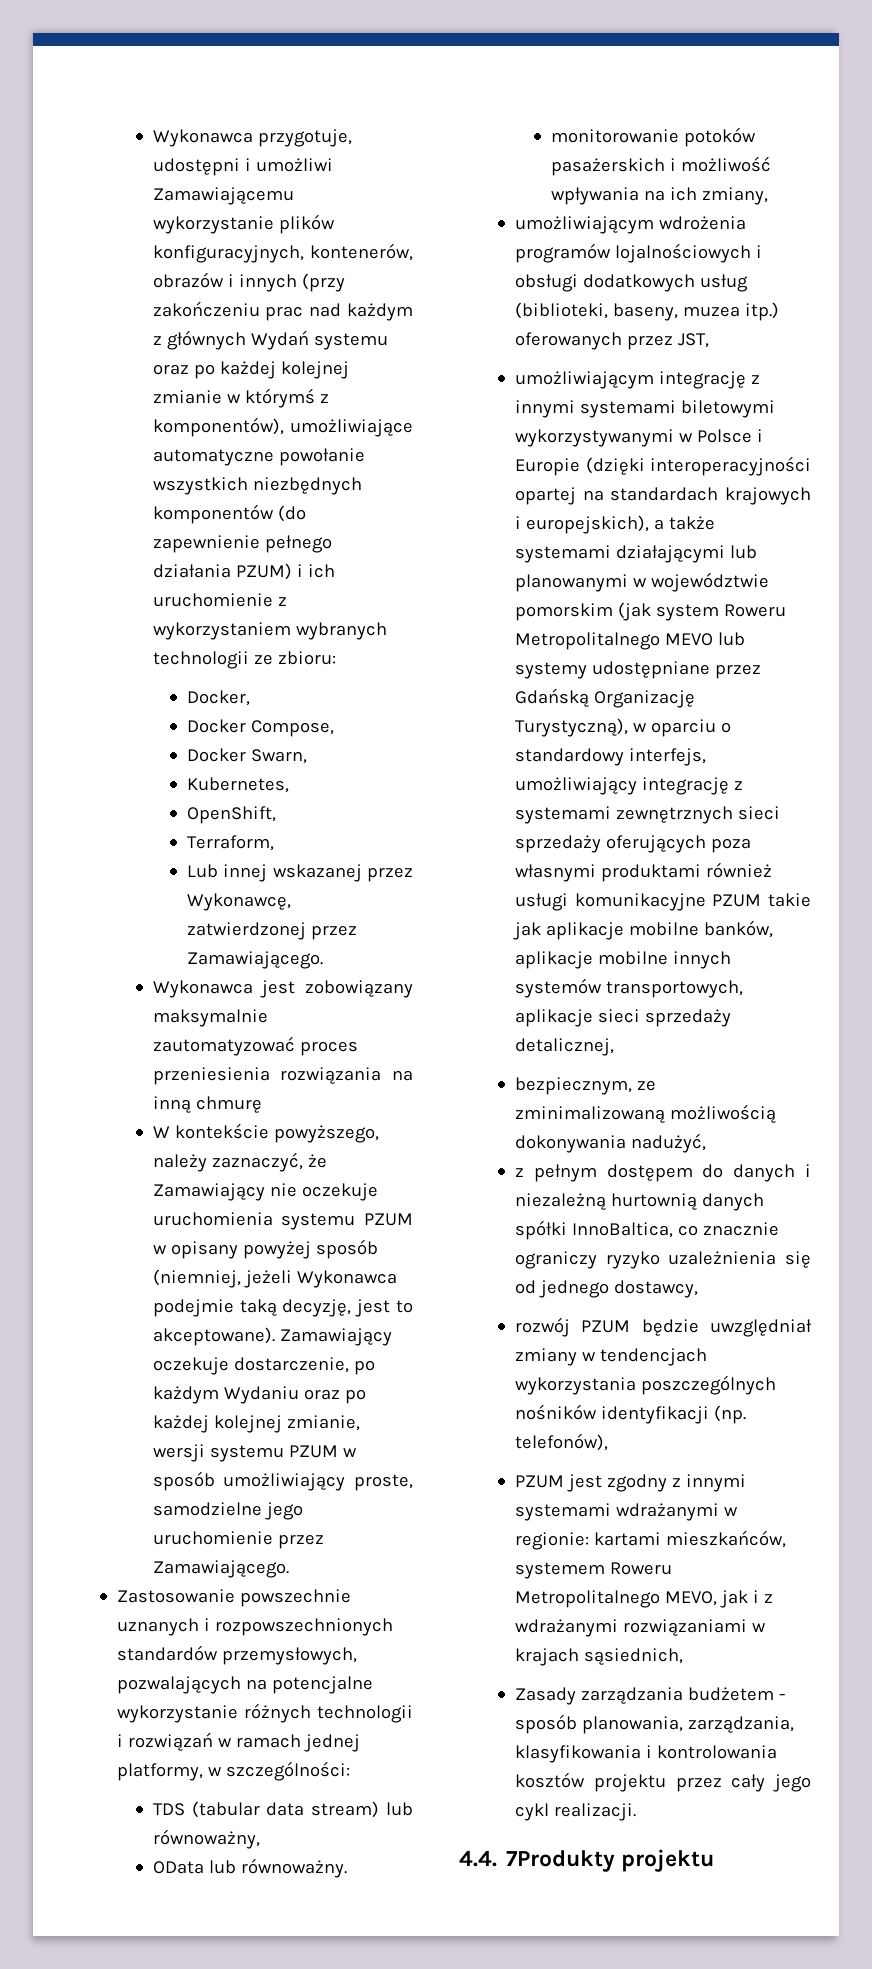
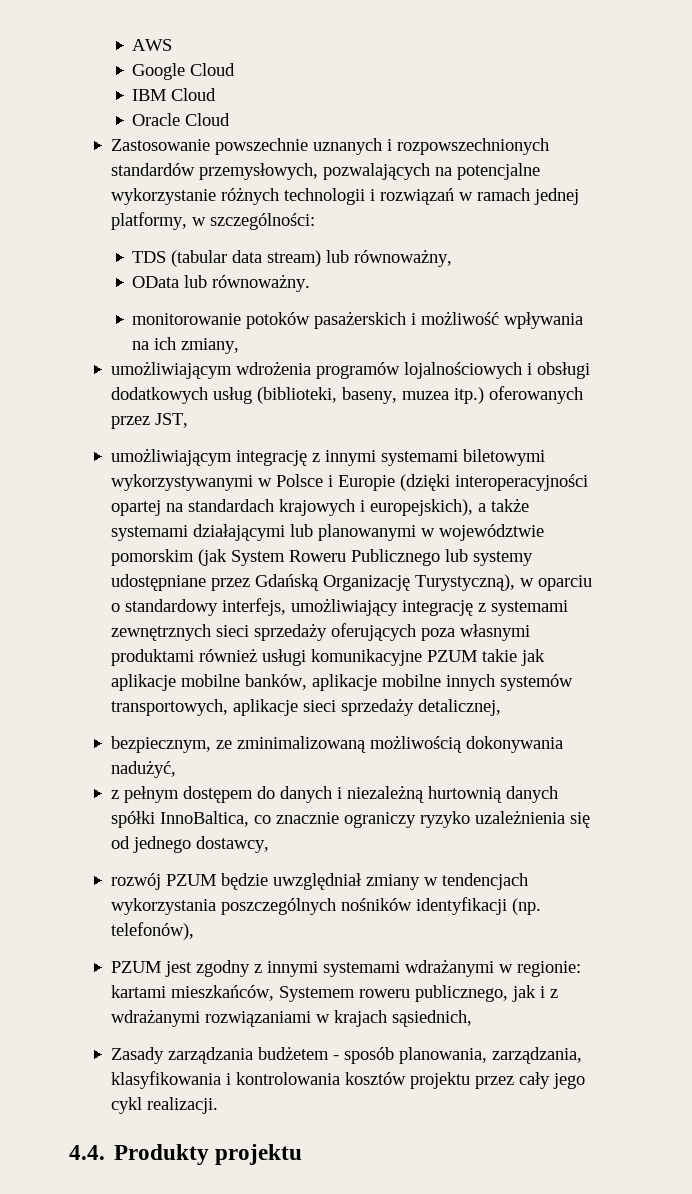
[152,129,352,147] [152,158,333,176] [152,187,294,205] [152,214,335,234] [152,243,413,263] [152,272,345,292] [152,301,413,321] [152,330,388,350] [152,361,349,379] [152,388,329,408] [152,417,413,437] [152,448,365,466] [152,477,362,495] [152,504,306,524] [152,535,332,553] [152,563,335,580] [152,593,287,607] [152,622,387,640] [152,651,336,669] [186,690,250,706] [186,719,334,737] [186,748,307,764] [186,777,289,793] [186,806,276,824] [186,835,274,851] [186,864,413,882] [186,893,291,911] [186,922,357,940] [186,951,323,969] [152,980,413,998] [152,1009,268,1027] [152,1036,358,1056] [152,1067,413,1085] [152,1096,262,1113] [152,1123,379,1143] [152,1152,327,1172] [152,1183,378,1201] [152,1212,413,1230] [152,1239,378,1259] [152,1269,397,1288] [152,1299,413,1317] [152,1327,392,1346] [152,1357,375,1375] [152,1386,366,1404] [152,1415,360,1433] [152,1444,357,1462] [152,1471,413,1491] [152,1502,303,1520] [152,1531,324,1549] [152,1560,289,1578] Wykonawca przygotuje, udostępni i umożliwi Zamawiającemu wykorzystanie plików konfiguracyjnych, kontenerów, obrazów i innych (przy zakończeniu prac nad każdym z głównych Wydań systemu oraz po każdej kolejnej zmianie w którymś z komponentów), umożliwiające automatyczne powołanie wszystkich niezbędnych komponentów (do zapewnienie pełnego działania PZUM) i ich uruchomienie z wykorzystaniem wybranych technologii ze zbioru: // Docker, // Docker Compose, // Docker Swarn, // Kubernetes, // OpenShift, // Terraform, // Lub innej wskazanej przez Wykonawcę, zatwierdzonej przez Zamawiającego. // Wykonawca jest zobowiązany maksymalnie zautomatyzować proces przeniesienia rozwiązania na inną chmurę // W kontekście powyższego, należy zaznaczyć, że Zamawiający nie oczekuje uruchomienia systemu PZUM w opisany powyżej sposób (niemniej, jeżeli Wykonawca podejmie taką decyzję, jest to akceptowane). Zamawiający oczekuje dostarczenie, po każdym Wydaniu oraz po każdej kolejnej zmianie, wersji systemu PZUM w sposób umożliwiający proste, samodzielne jego uruchomienie przez Zamawiającego. -> [132,39,173,51] [132,63,236,80] [132,88,217,101] [132,113,231,126] AWS // Google Cloud // IBM Cloud // Oracle Cloud
[656,604,787,621] [515,632,714,650] system Roweru Metropolitalnego MEVO -> [230,549,440,566] System Roweru Publicznego
[515,1562,673,1579] [515,1590,718,1608] systemem Roweru Metropolitalnego MEVO, -> [278,985,508,1002] Systemem roweru publicznego,
[506,1850,616,1872] 7Produkty -> [114,1144,210,1165] Produkty

